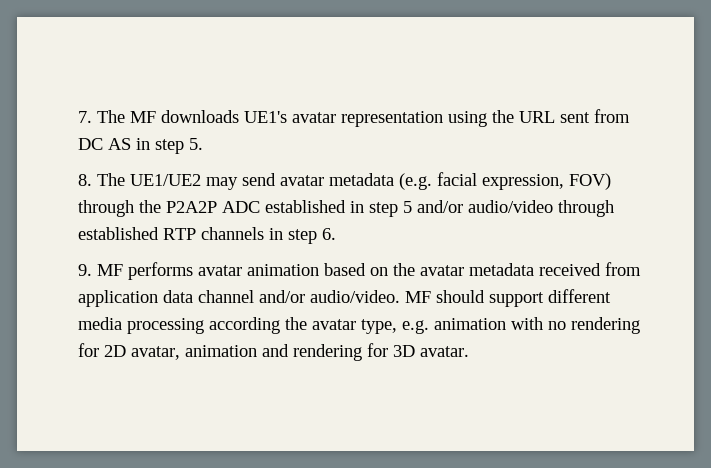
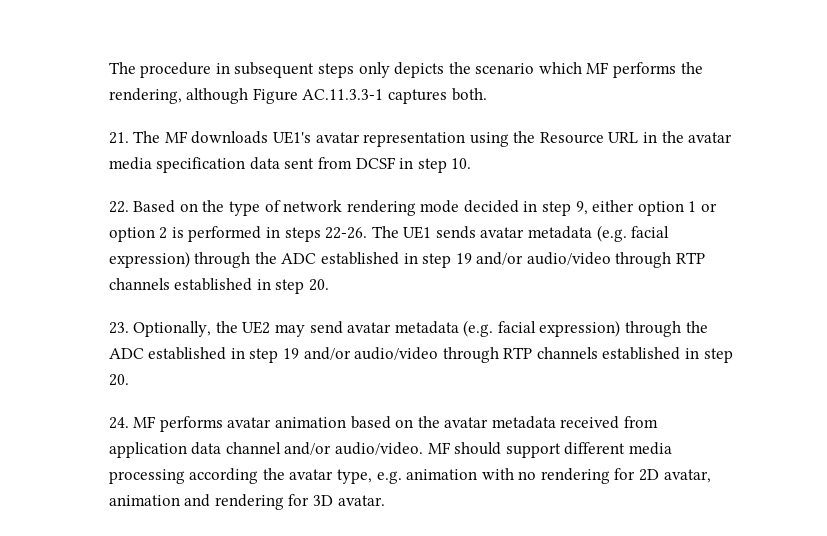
[77,111,92,123] 7. -> [108,62,703,78] [108,88,487,104] [108,132,129,144] The procedure in subsequent steps only depicts the scenario which MF performs the rendering, although Figure AC.11.3.3-1 captures both. // 21.
[518,109,630,123] [77,138,203,154] [77,173,201,186] URL sent from DC AS in step 5. // 8. The UE1/UE2 -> [539,131,733,144] [108,157,472,173] [108,200,717,216] [108,225,670,242] [108,251,706,268] [108,278,329,294] [108,321,271,337] Resource URL in the avatar media specification data sent from DCSF in step 10. // 22. Based on the type of network rendering mode decided in step 9, either option 1 or option 2 is performed in steps 22-26. The UE1 sends avatar metadata (e.g. facial expression) through the ADC established in step 19 and/or audio/video through RTP channels established in step 20. // 23. Optionally, the UE2
[481,173,611,190] [77,200,614,217] [77,227,336,244] [77,264,92,276] expression, FOV) through the P2A2P ADC established in step 5 and/or audio/video through established RTP channels in step 6. // 9. -> [539,320,708,337] [108,347,733,363] [108,374,129,386] [108,417,129,429] expression) through the ADC established in step 19 and/or audio/video through RTP channels established in step 20. // 24.

